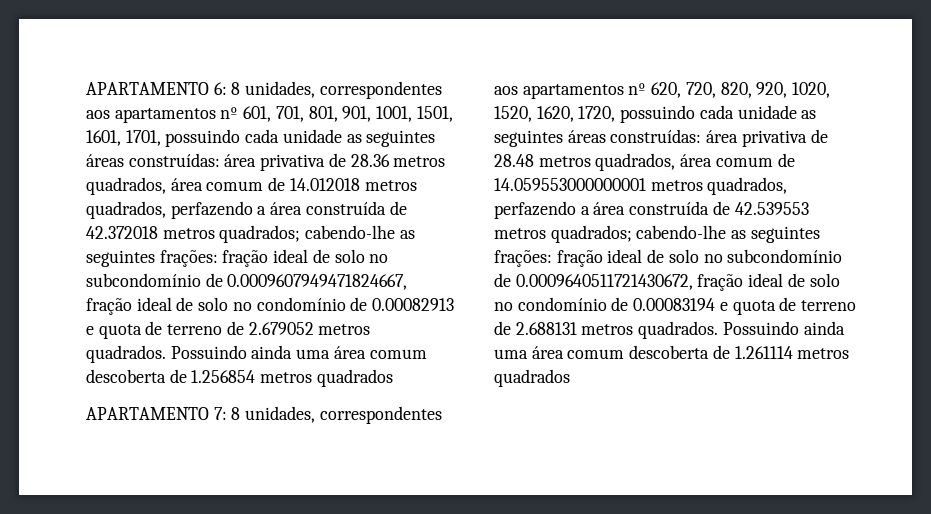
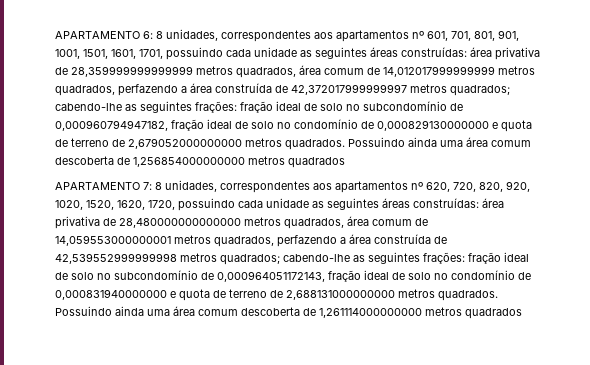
[350,154,446,167] [86,177,417,195] [86,201,407,219] [86,226,158,239] 28.36 metros quadrados, área comum de 14.012018 metros quadrados, perfazendo a área construída de 42.372018 -> [71,65,535,78] [55,83,407,96] 28,359999999999999 metros quadrados, área comum de 14,012017999999999 metros quadrados, perfazendo a área construída de 42,372017999999997
[227,274,408,290] [86,297,455,315] [86,321,371,339] [86,345,427,363] [86,369,256,383] 0.0009607949471824667, fração ideal de solo no condomínio de 0.00082913 e quota de terreno de 2.679052 metros quadrados. Possuindo ainda uma área comum descoberta de 1.256854 -> [55,119,532,132] [55,137,531,150] [55,156,245,167] 0,000960794947182, fração ideal de solo no condomínio de 0,000829130000000 e quota de terreno de 2,679052000000000 metros quadrados. Possuindo ainda uma área comum descoberta de 1,256854000000000
[494,153,795,171] [494,177,788,195] [494,201,809,219] 28.48 metros quadrados, área comum de 14.059553000000001 metros quadrados, perfazendo a área construída de 42.539553 -> [119,216,428,229] [55,234,447,247] [55,253,177,264] 28,480000000000000 metros quadrados, área comum de 14,059553000000001 metros quadrados, perfazendo a área construída de 42,539552999999998
[515,273,840,291] [494,297,857,315] [494,321,845,339] [494,345,793,359] 0.0009640511721430672, fração ideal de solo no condomínio de 0.00083194 e quota de terreno de 2.688131 metros quadrados. Possuindo ainda uma área comum descoberta de 1.261114 -> [217,270,531,282] [55,289,498,301] [55,306,422,318] 0,000964051172143, fração ideal de solo no condomínio de 0,000831940000000 e quota de terreno de 2,688131000000000 metros quadrados. Possuindo ainda uma área comum descoberta de 1,261114000000000

